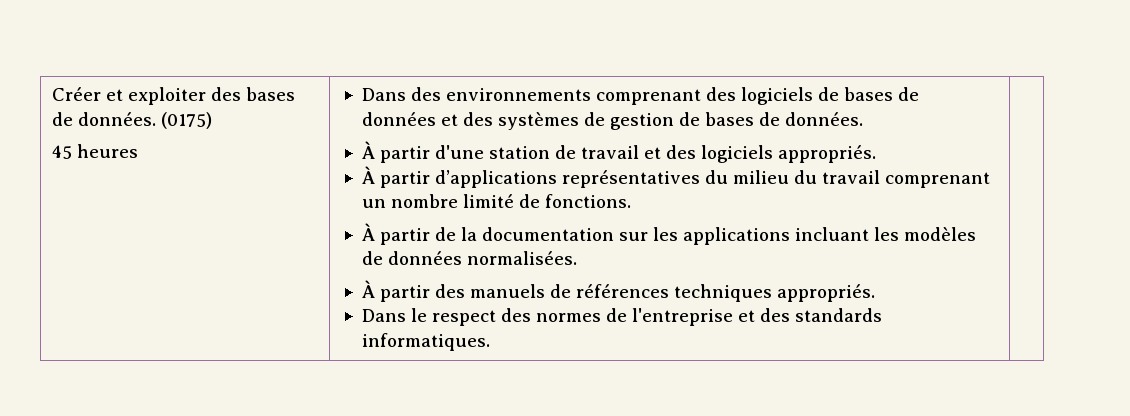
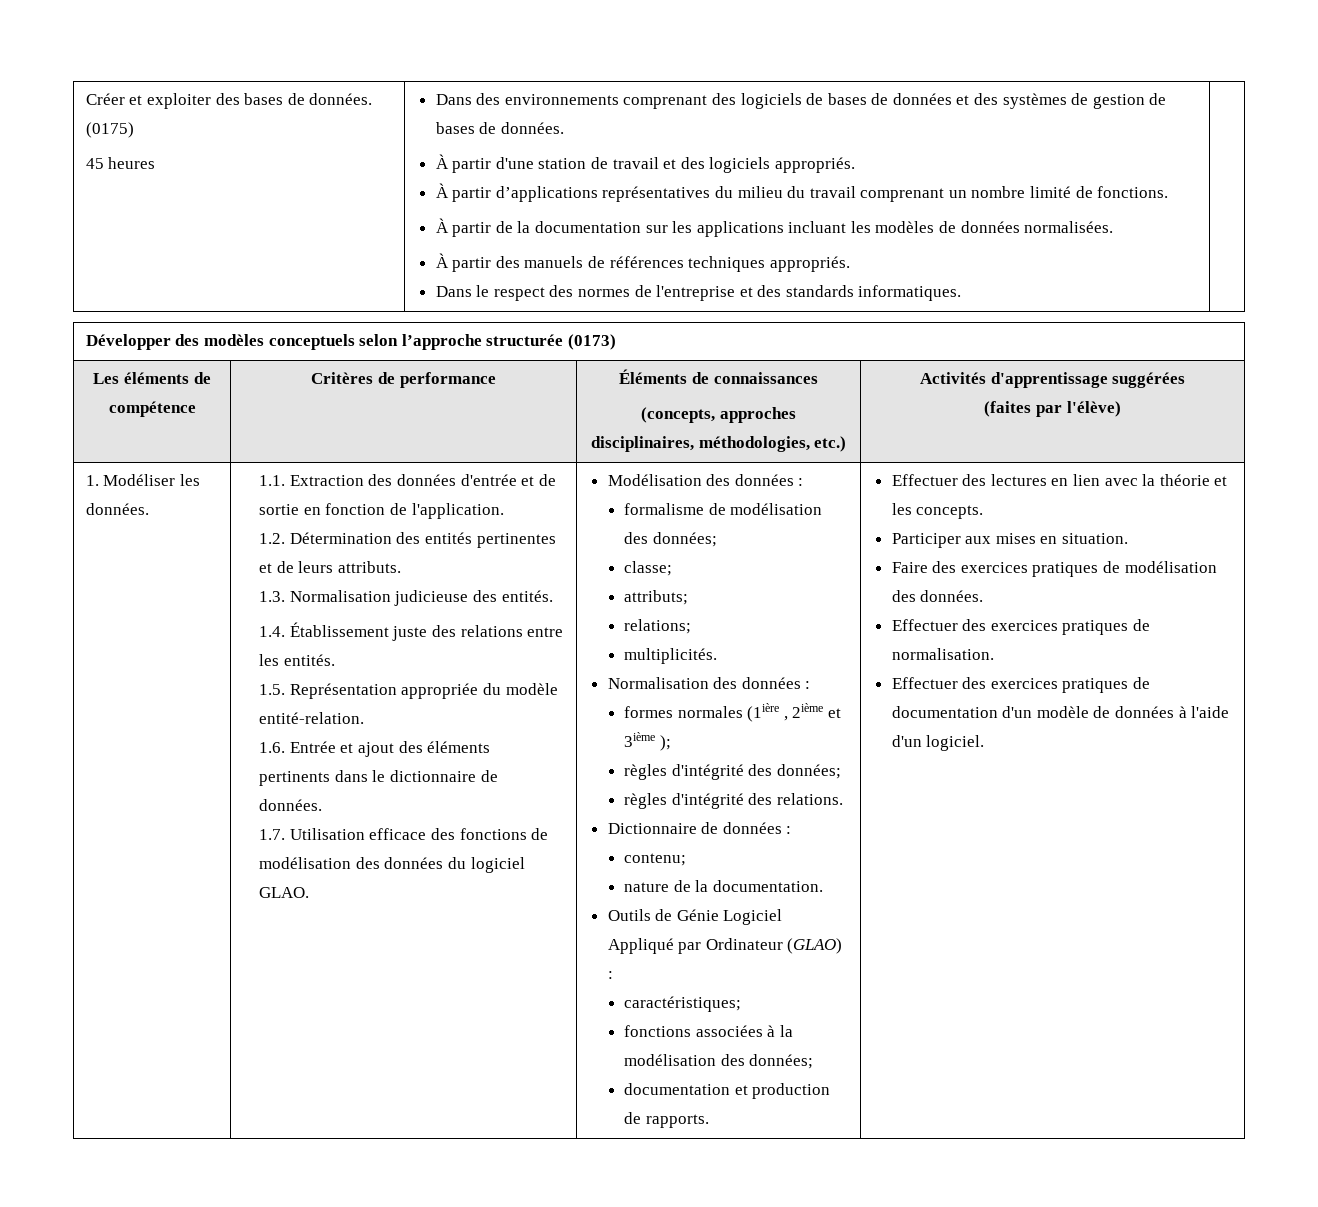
(490, 342) none -> [85,334,617,350] [93,372,211,384] [108,401,196,417] [311,372,496,388] [619,369,818,384] [641,407,796,423] [590,436,847,452] [919,372,1186,388] [984,401,1121,417] [85,474,201,486] [85,503,149,515] [259,474,556,486] [259,503,504,519] [259,532,556,548] [259,561,402,573] [259,590,553,606] [259,622,564,641] [259,654,335,666] [259,683,558,699] [259,712,365,724] [259,741,491,757] [259,770,498,786] [259,799,323,811] [259,828,549,840] [259,857,525,873] [259,887,310,898] [607,474,804,486] [623,503,823,515] [623,532,717,547] [623,561,672,576] [623,590,688,605] [623,619,691,634] [623,648,717,664] [607,677,811,689] [623,703,841,722] [623,732,671,751] [623,764,841,780] [623,793,843,809] [607,822,792,834] [623,853,686,866] [623,880,823,892] [607,909,783,925] [607,938,843,954] [607,971,613,979] [623,996,741,1012] [623,1025,793,1037] [623,1054,814,1069] [623,1083,831,1099] [623,1112,709,1128] [891,474,1228,486] [891,503,984,519] [891,533,1128,548] [891,561,1217,577] [891,590,984,602] [891,619,1150,635] [891,648,994,660] [891,677,1150,693] [891,706,1230,718] [891,735,985,751] // Développer des modèles conceptuels selon l’approche structurée (0173) // Les éléments de compétence | Critères de performance | Éléments de connaissances // (concepts, approches disciplinaires, méthodologies, etc.) | Activités d'apprentissage suggérées // (faites par l'élève) // 1. Modéliser les données. | 1.1. Extraction des données d'entrée et de sortie en fonction de l'application. // 1.2. Détermination des entités pertinentes et de leurs attributs. // 1.3. Normalisation judicieuse des entités. // 1.4. Établissement juste des relations entre les entités. // 1.5. Représentation appropriée du modèle entité-relation. // 1.6. Entrée et ajout des éléments pertinents dans le dictionnaire de données. // 1.7. Utilisation efficace des fonctions de modélisation des données du logiciel GLAO. | Modélisation des données : // formalisme de modélisation des données; // classe; // attributs; // relations; // multiplicités. // Normalisation des données : // formes normales (1ière , 2ième et 3ième ); // règles d'intégrité des données; // règles d'intégrité des relations. // Dictionnaire de données : // contenu; // nature de la documentation. // Outils de Génie Logiciel Appliqué par Ordinateur (GLAO) : // caractéristiques; // fonctions associées à la modélisation des données; // documentation et production de rapports. | Effectuer des lectures en lien avec la théorie et les concepts. // Participer aux mises en situation. // Faire des exercices pratiques de modélisation des données. // Effectuer des exercices pratiques de normalisation. // Effectuer des exercices pratiques de documentation d'un modèle de données à l'aide d'un logiciel.

